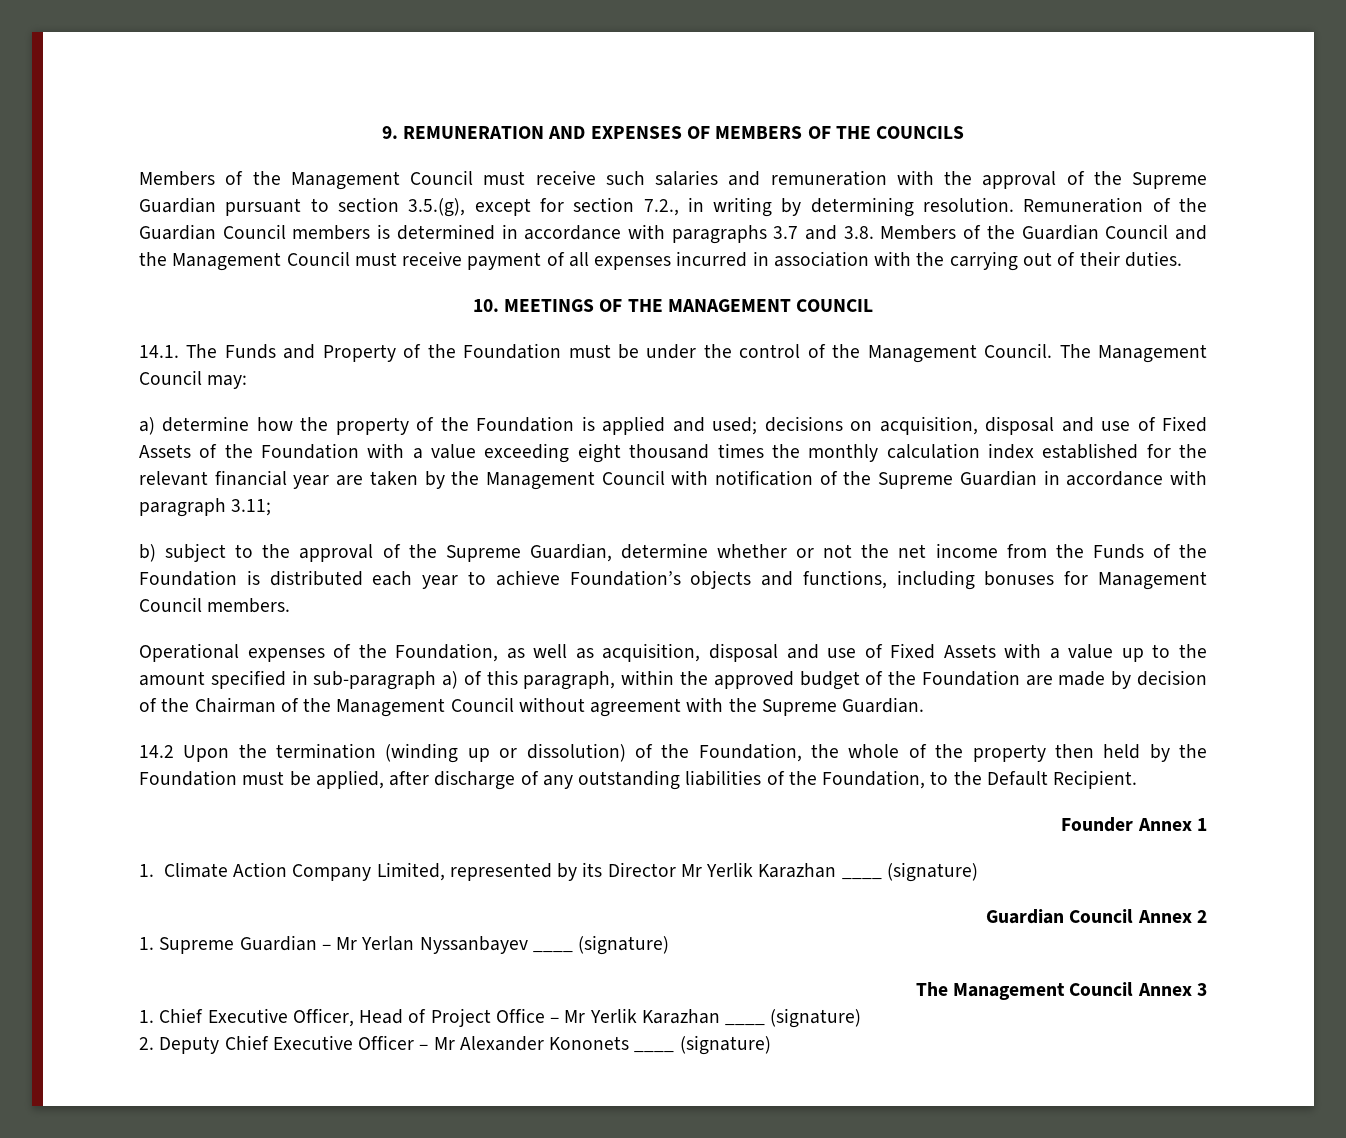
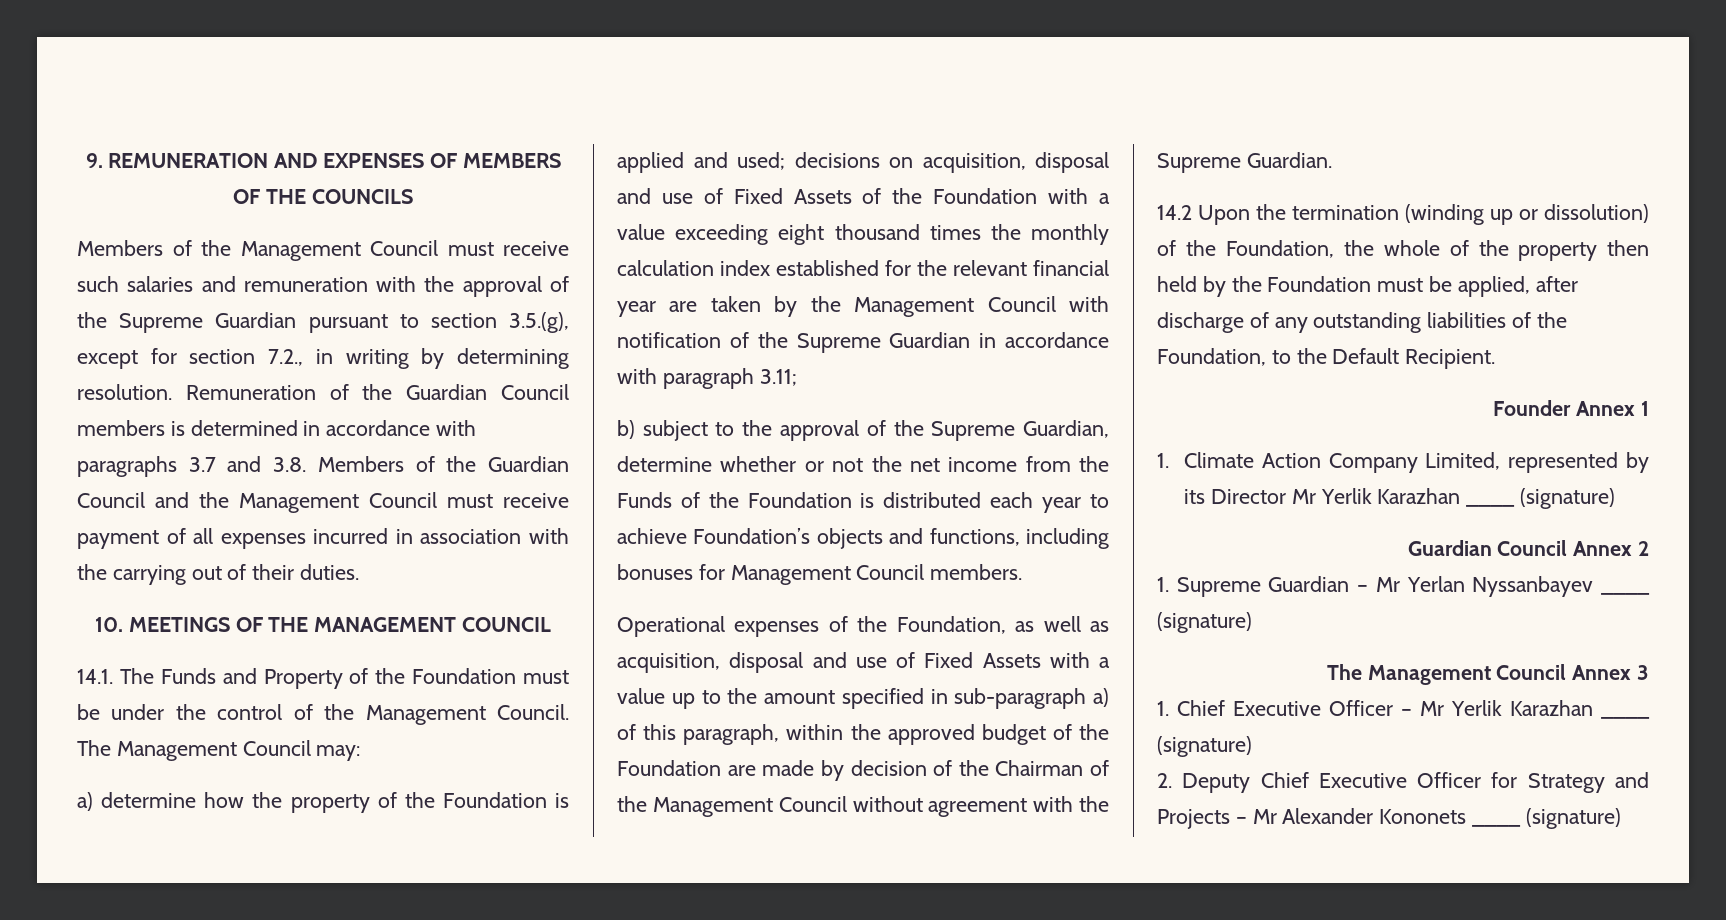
[292,1008,545,1027] Officer, Head of Project Office -> [1329,700,1393,716] Officer
(415, 1042) none -> [1491,772,1649,793] [1157,809,1230,829] for Strategy and Projects

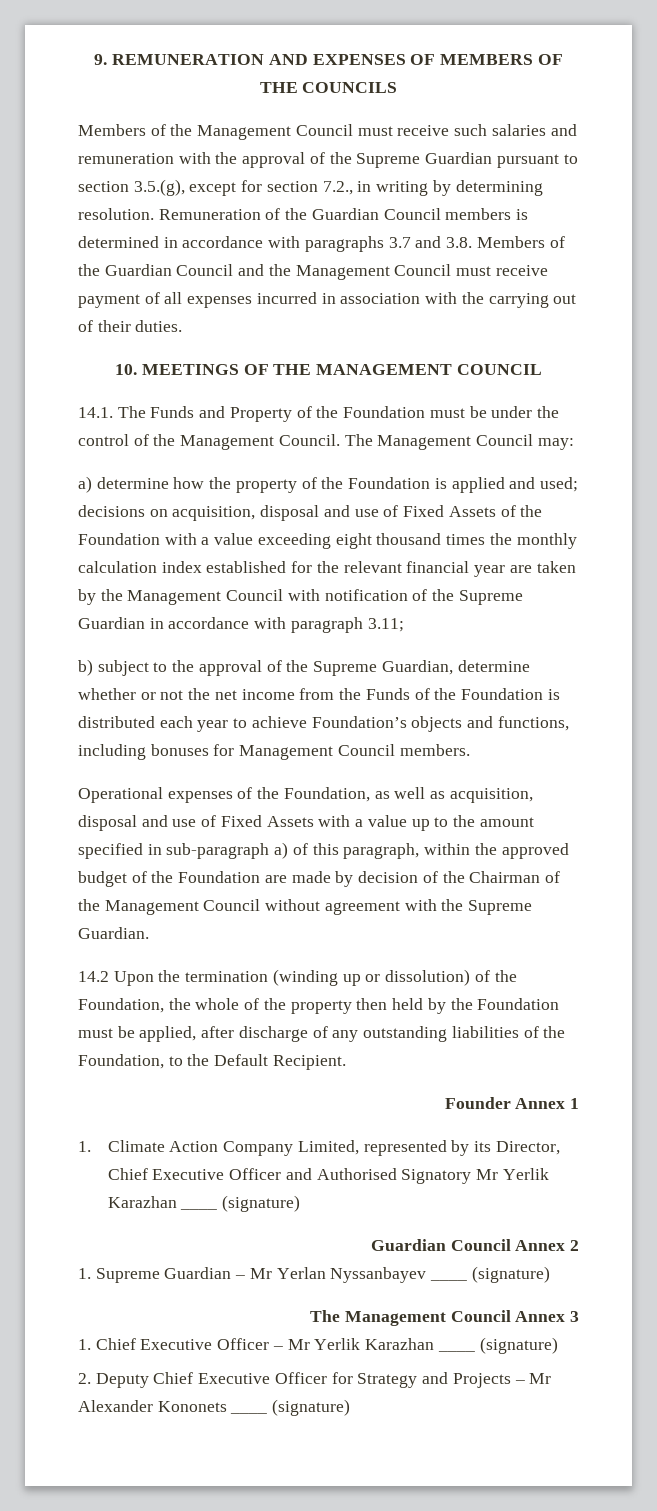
[1210,489,1286,504] Director -> [495,1141,560,1155] [107,1168,472,1184] Director, Chief Executive Officer and Authorised Signatory

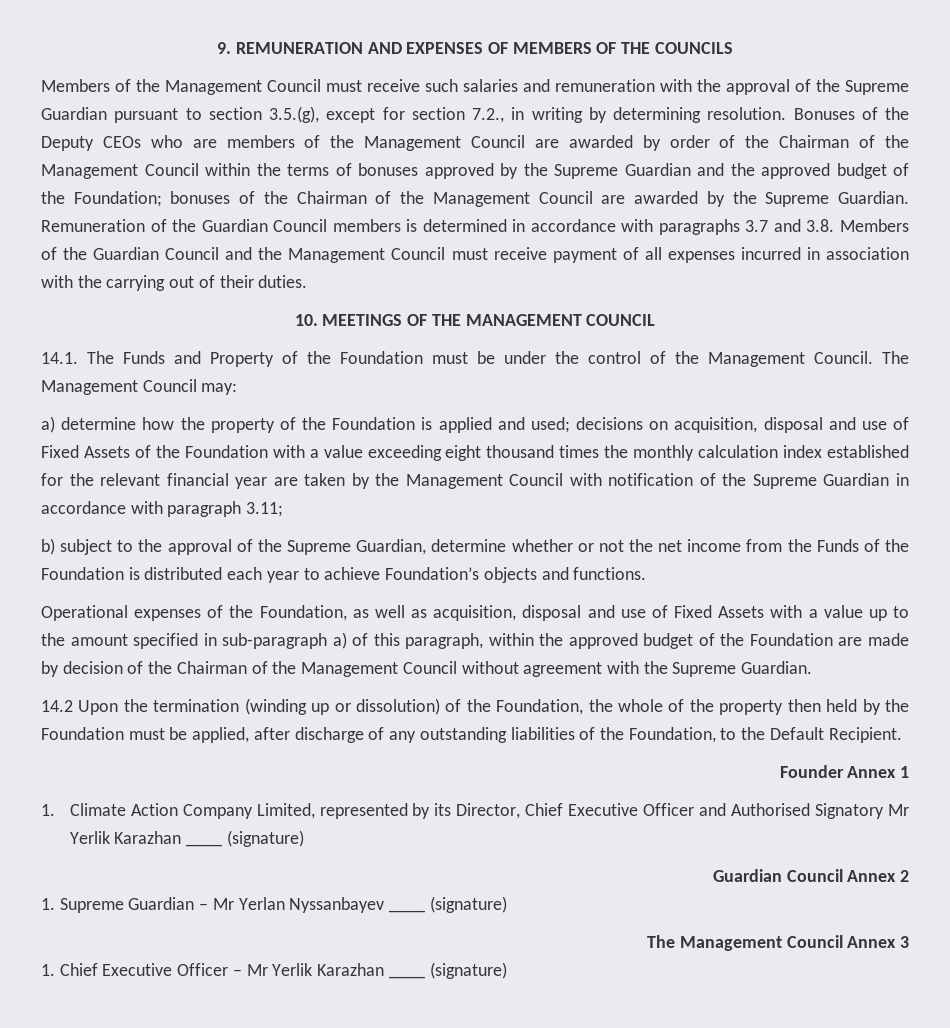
(154, 214) none -> [793,107,909,120] [41,135,909,151] [41,163,909,179] [41,191,910,207] Bonuses of the Deputy CEOs who are members of the Management Council are awarded by order of the Chairman of the Management Council within the terms of bonuses approved by the Supreme Guardian and the approved budget of the Foundation; bonuses of the Chairman of the Management Council are awarded by the Supreme Guardian.
[497,716,569,731] [78,744,470,760] functions, including bonuses for Management Council members. -> [573,567,647,580] functions.
[78,1372,552,1388] [78,1400,227,1412] [230,1399,351,1416] // 2. Deputy Chief Executive Officer for Strategy and Projects – Mr Alexander Kononets ____ (signature) -> (507, 970) none

